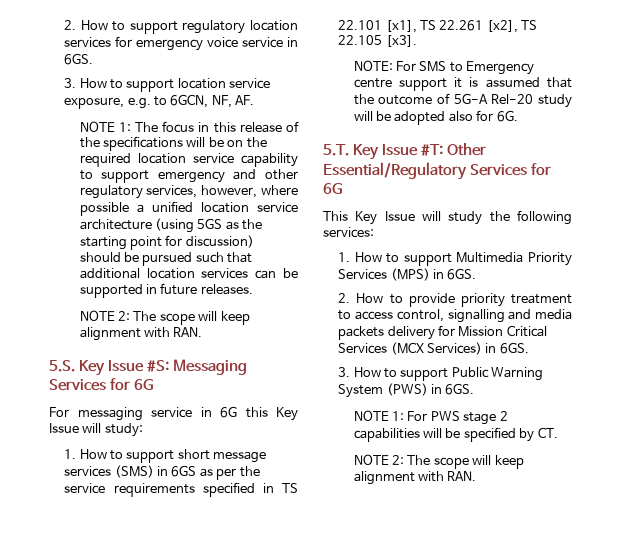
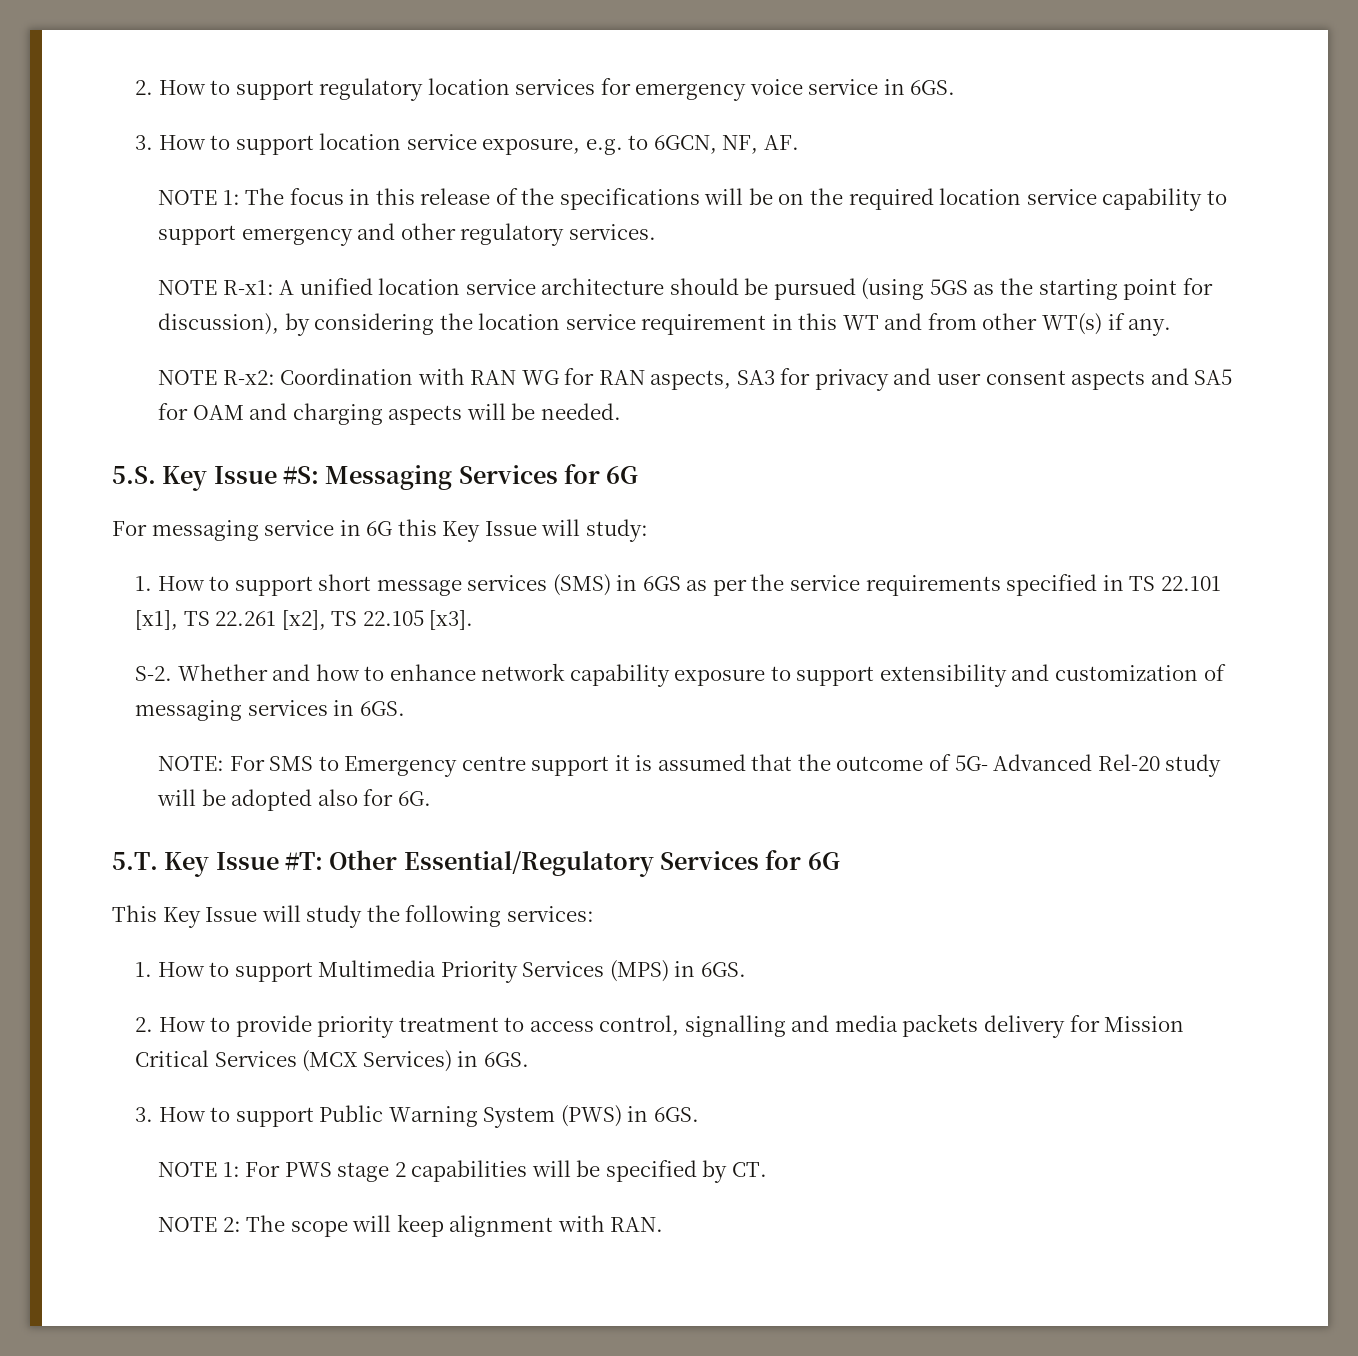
[146,185,298,198] [79,202,144,216] services, however, where possible a -> [568,224,656,240] [158,280,295,295] services. // NOTE R-x1: A
(152, 224) none -> [669,278,856,300] should be pursued
[185,235,254,248] [79,252,253,266] [79,268,298,279] [79,283,253,298] [79,310,250,325] [79,327,203,341] discussion) should be pursued such that additional location services can be supported in future releases. // NOTE 2: The scope will keep alignment with RAN. -> [158,313,1172,336] [158,368,1233,391] [158,403,621,425] discussion), by considering the location service requirement in this WT and from other WT(s) if any. // NOTE R-x2: Coordination with RAN WG for RAN aspects, SA3 for privacy and user consent aspects and SA5 for OAM and charging aspects will be needed.
(417, 41) none -> [135,663,1226,687] [135,700,405,721] // S-2. Whether and how to enhance network capability exposure to support extensibility and customization of messaging services in 6GS.
[453,93,488,104] 5G-A -> [954,754,1093,771] 5G- Advanced

